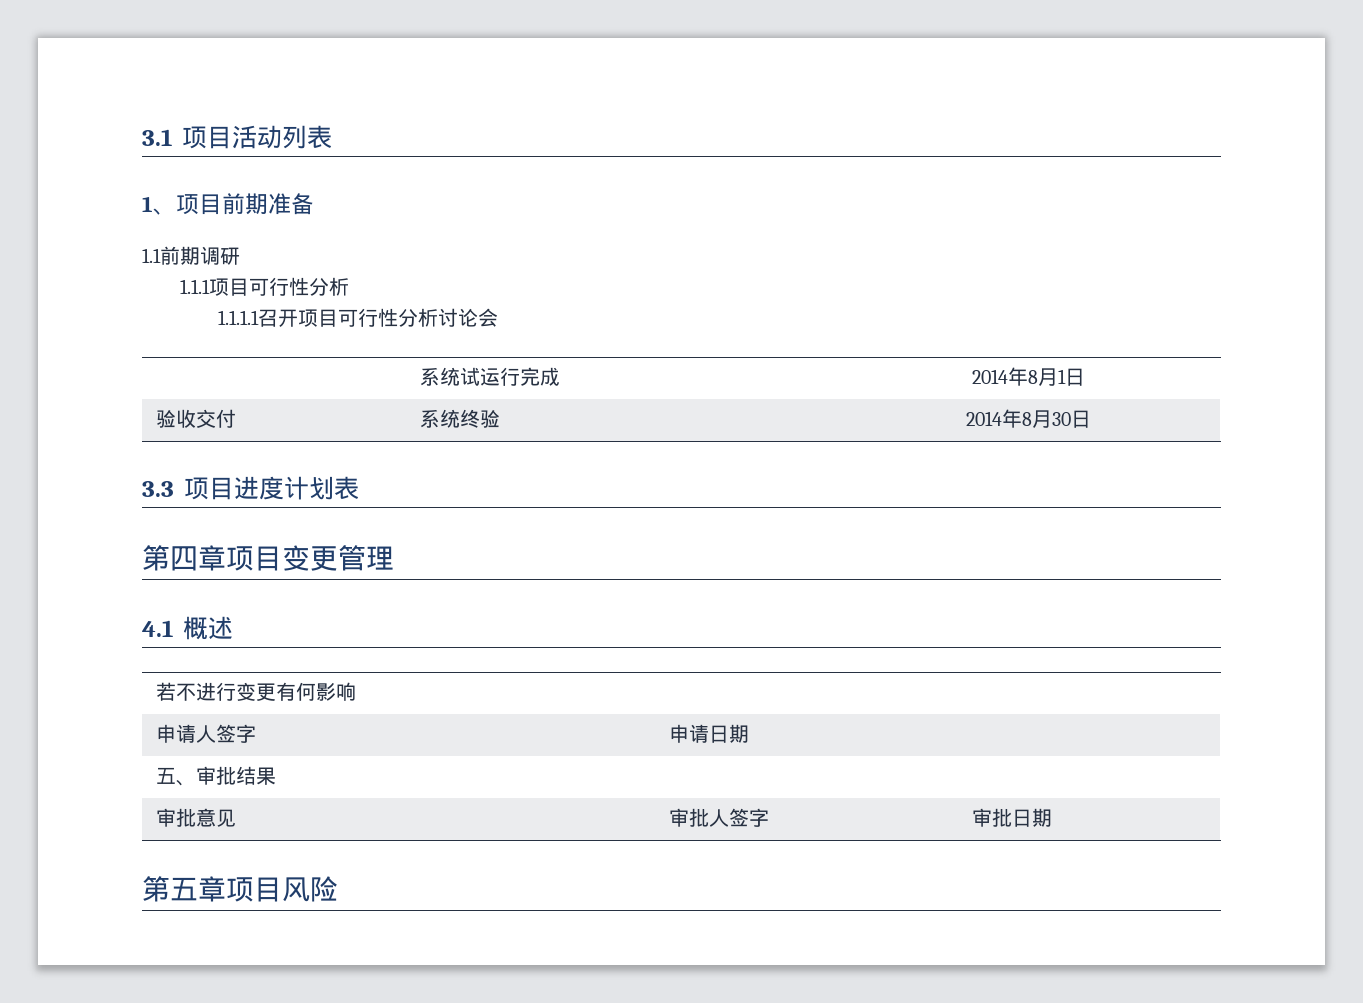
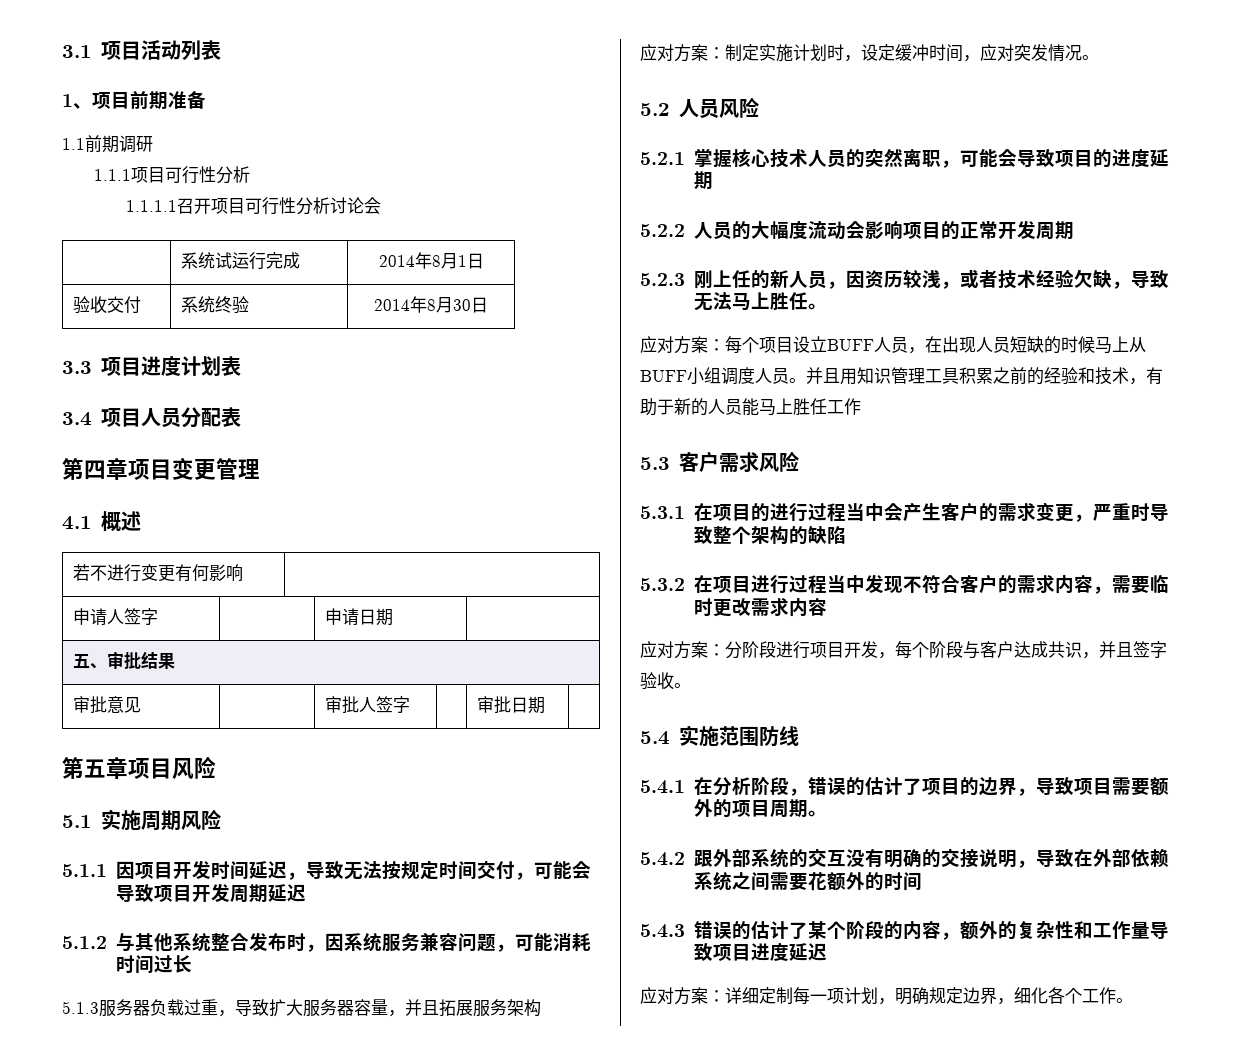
(359, 488) none -> [62,407,241,428] // 3.4项目人员分配表
(338, 889) none -> [62,809,221,831] [62,860,591,880] [115,883,306,903] [62,932,591,952] [115,955,192,974] [62,999,541,1017] [640,44,1099,62] [640,97,759,119] [640,148,1169,168] [693,171,713,190] [640,220,1074,240] [640,269,1169,289] [693,292,827,311] [640,336,1146,354] [640,367,1163,385] [640,398,861,416] [640,451,799,473] [640,502,1169,522] [693,525,846,545] [640,574,1169,594] [693,597,827,617] [640,641,1167,659] [640,672,691,690] [640,725,799,747] [640,776,1169,796] [693,799,827,818] [640,848,1169,868] [693,871,922,891] [640,920,1169,940] [693,943,827,961] [640,987,1133,1005] // 5.1实施周期风险 // 5.1.1因项目开发时间延迟，导致无法按规定时间交付，可能会导致项目开发周期延迟 // 5.1.2与其他系统整合发布时，因系统服务兼容问题，可能消耗时间过长 // 5.1.3服务器负载过重，导致扩大服务器容量，并且拓展服务架构 // 应对方案：制定实施计划时，设定缓冲时间，应对突发情况。 // 5.2人员风险 // 5.2.1掌握核心技术人员的突然离职，可能会导致项目的进度延期 // 5.2.2人员的大幅度流动会影响项目的正常开发周期 // 5.2.3刚上任的新人员，因资历较浅，或者技术经验欠缺，导致无法马上胜任。 // 应对方案：每个项目设立BUFF人员，在出现人员短缺的时候马上从BUFF小组调度人员。并且用知识管理工具积累之前的经验和技术，有助于新的人员能马上胜任工作 // 5.3客户需求风险 // 5.3.1在项目的进行过程当中会产生客户的需求变更，严重时导致整个架构的缺陷 // 5.3.2在项目进行过程当中发现不符合客户的需求内容，需要临时更改需求内容 // 应对方案：分阶段进行项目开发，每个阶段与客户达成共识，并且签字验收。 // 5.4实施范围防线 // 5.4.1在分析阶段，错误的估计了项目的边界，导致项目需要额外的项目周期。 // 5.4.2跟外部系统的交互没有明确的交接说明，导致在外部依赖系统之间需要花额外的时间 // 5.4.3错误的估计了某个阶段的内容，额外的复杂性和工作量导致项目进度延迟 // 应对方案：详细定制每一项计划，明确规定边界，细化各个工作。

